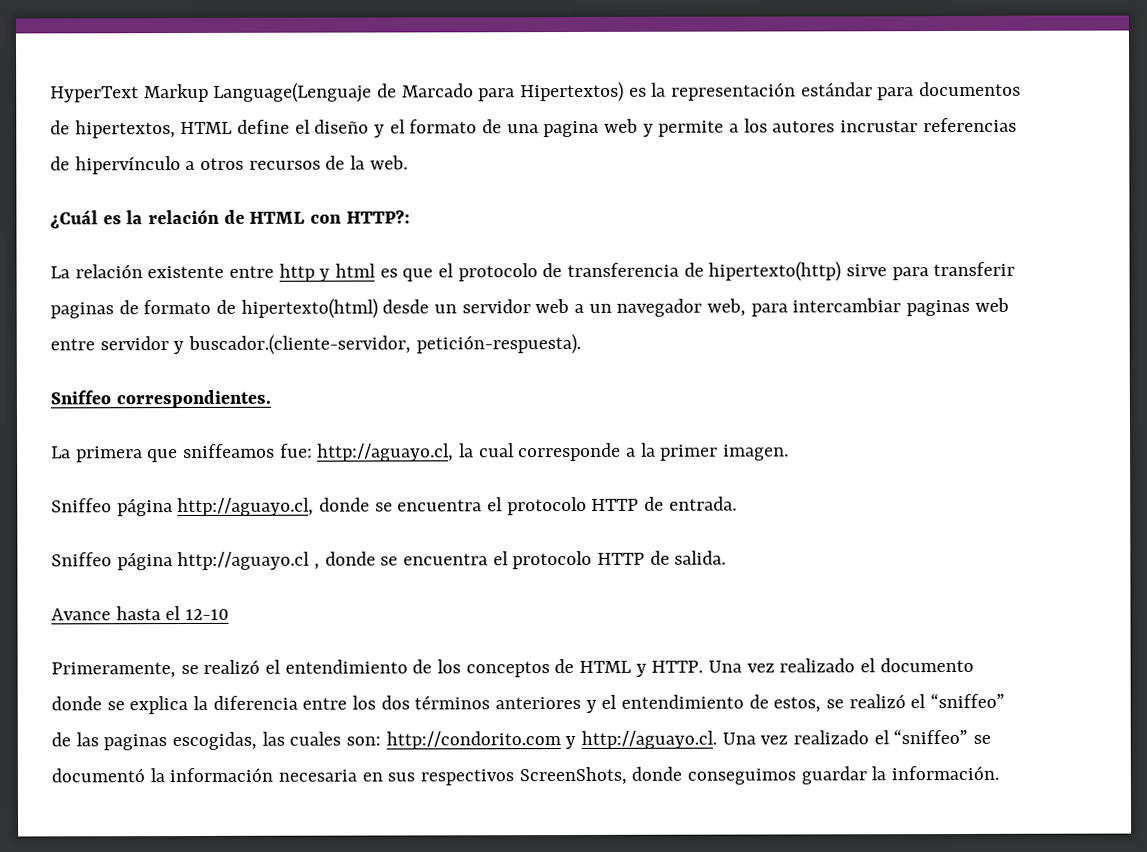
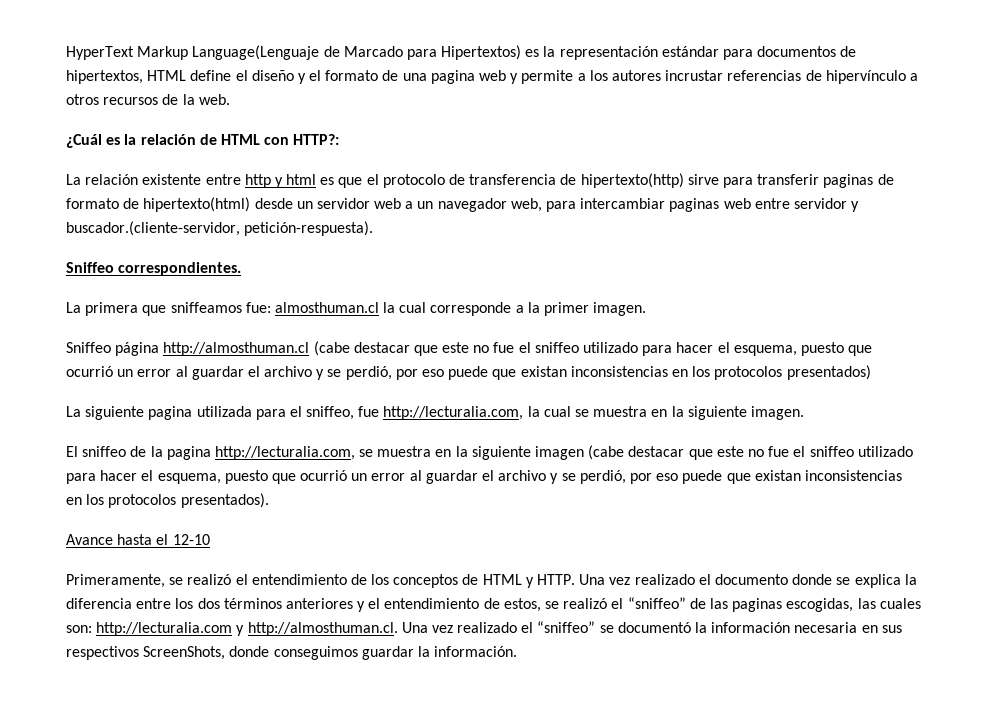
[317,443,455,462] http://aguayo.cl, -> [274,302,379,313] almosthuman.cl
[177,496,737,517] [51,550,727,571] http://aguayo.cl, donde se encuentra el protocolo HTTP de entrada. // Sniffeo página http://aguayo.cl , donde se encuentra el protocolo HTTP de salida. -> [163,341,873,356] [66,365,871,380] [66,406,804,420] [66,445,913,460] [66,470,902,484] [66,493,269,508] http://almosthuman.cl (cabe destacar que este no fue el sniffeo utilizado para hacer el esquema, puesto que ocurrió un error al guardar el archivo y se perdió, por eso puede que existan inconsistencias en los protocolos presentados) // La siguiente pagina utilizada para el sniffeo, fue http://lecturalia.com, la cual se muestra en la siguiente imagen. // El sniffeo de la pagina http://lecturalia.com, se muestra en la siguiente imagen (cabe destacar que este no fue el sniffeo utilizado para hacer el esquema, puesto que ocurrió un error al guardar el archivo y se perdió, por eso puede que existan inconsistencias en los protocolos presentados).
[385,730,718,750] http://condorito.com y http://aguayo.cl. -> [96,622,398,636] http://lecturalia.com y http://almosthuman.cl.

